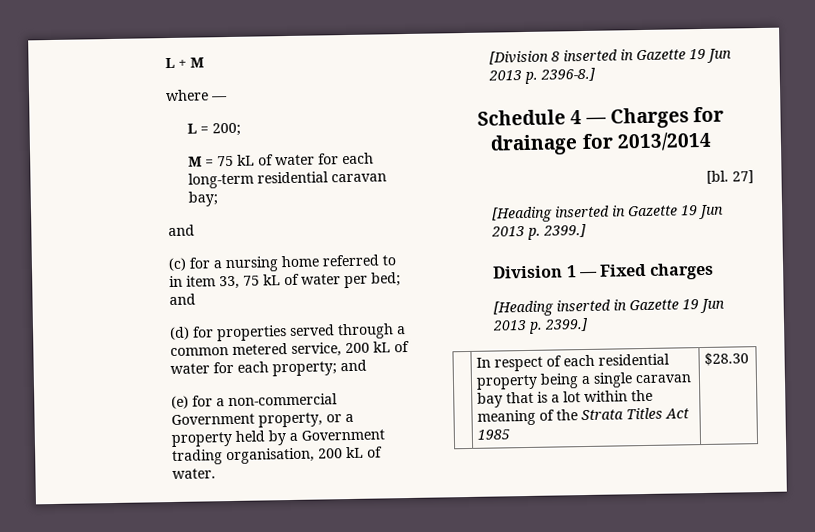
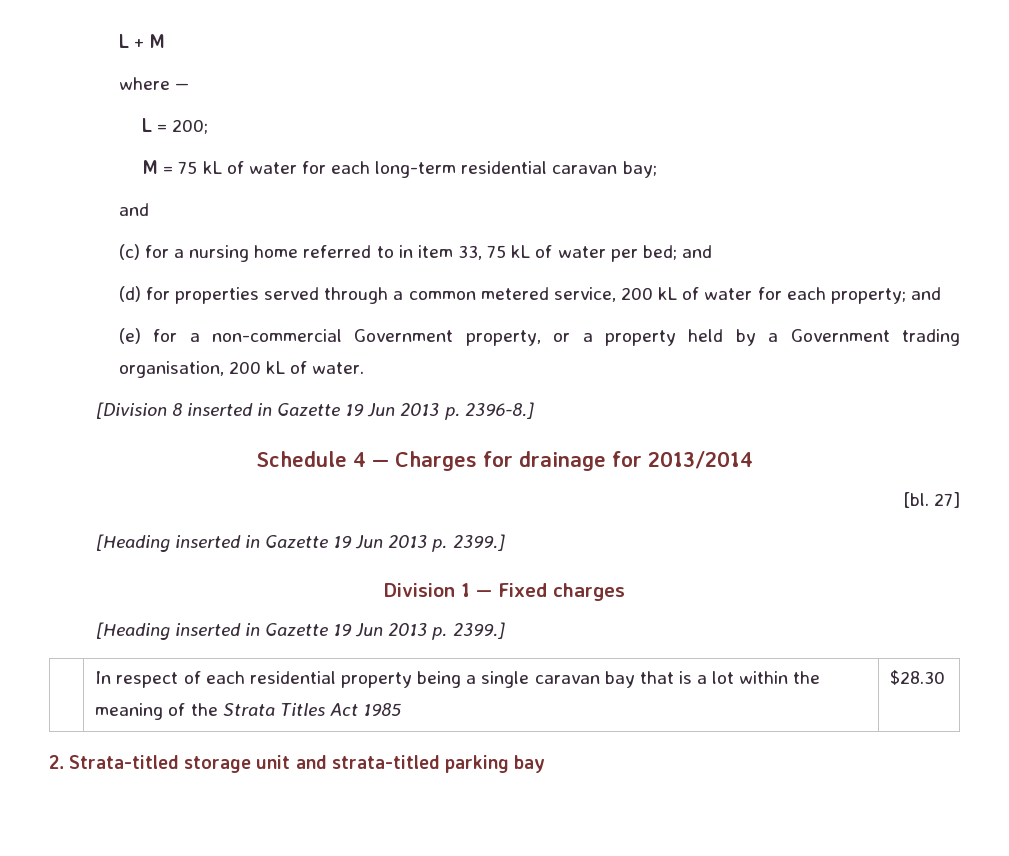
(749, 359) none -> [49,755,545,773] // 2. Strata-titled storage unit and strata-titled parking bay

